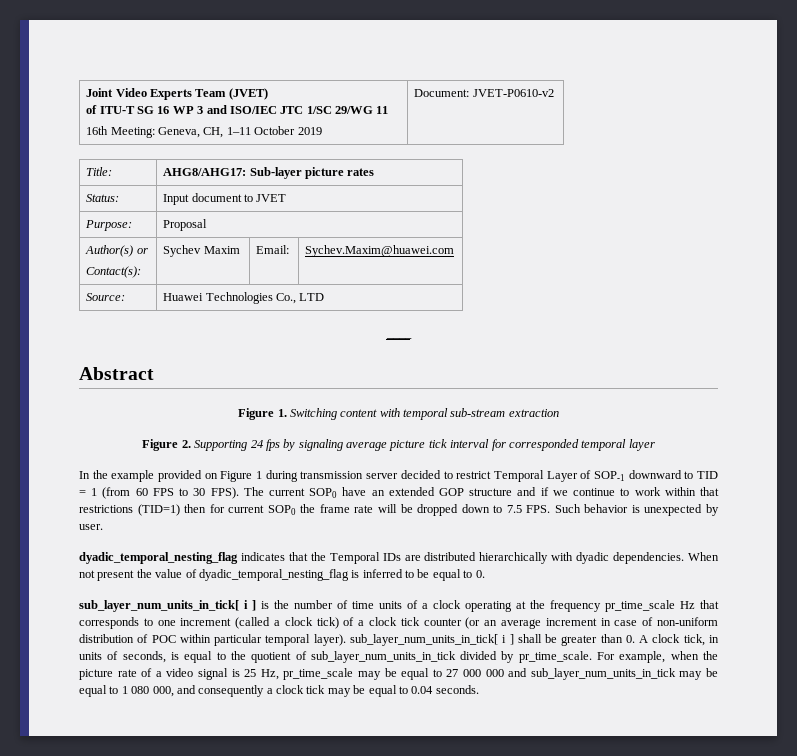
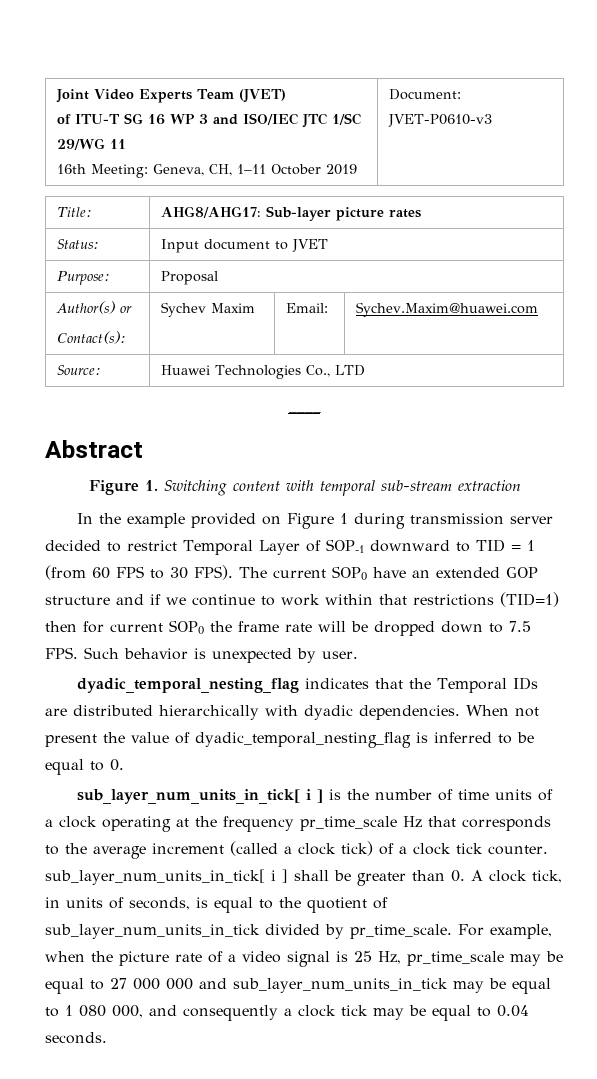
[472,89,554,97] JVET-P0610-v2 -> [387,114,492,127] JVET-P0610-v3
[142,439,655,451] // Figure 2. Supporting 24 fps by signaling average picture tick interval for corresponded temporal layer -> (521, 485) none
[157,620,176,626] one -> [65,843,146,859] the average
[423,617,718,629] [79,634,346,646] counter (or an average increment in case of non-uniform distribution of POC within particular temporal layer). -> [488,845,548,855] counter.

